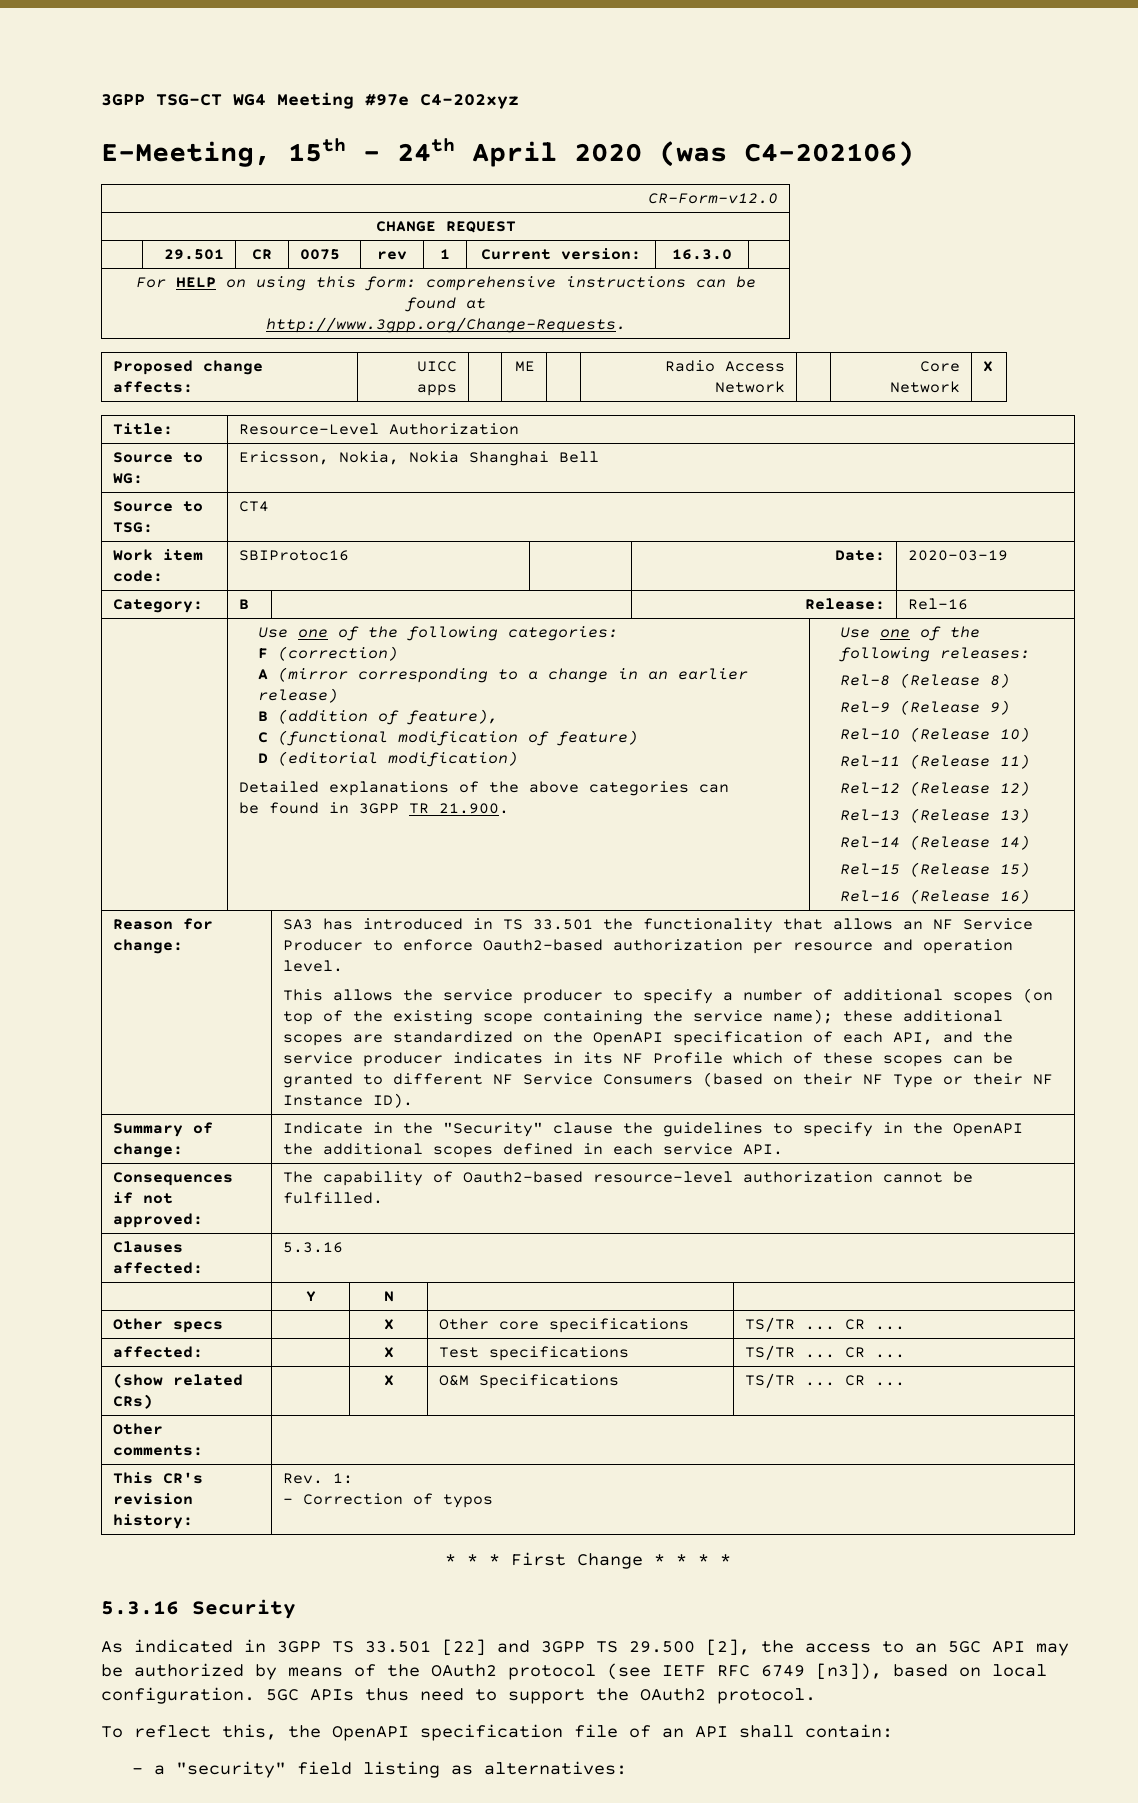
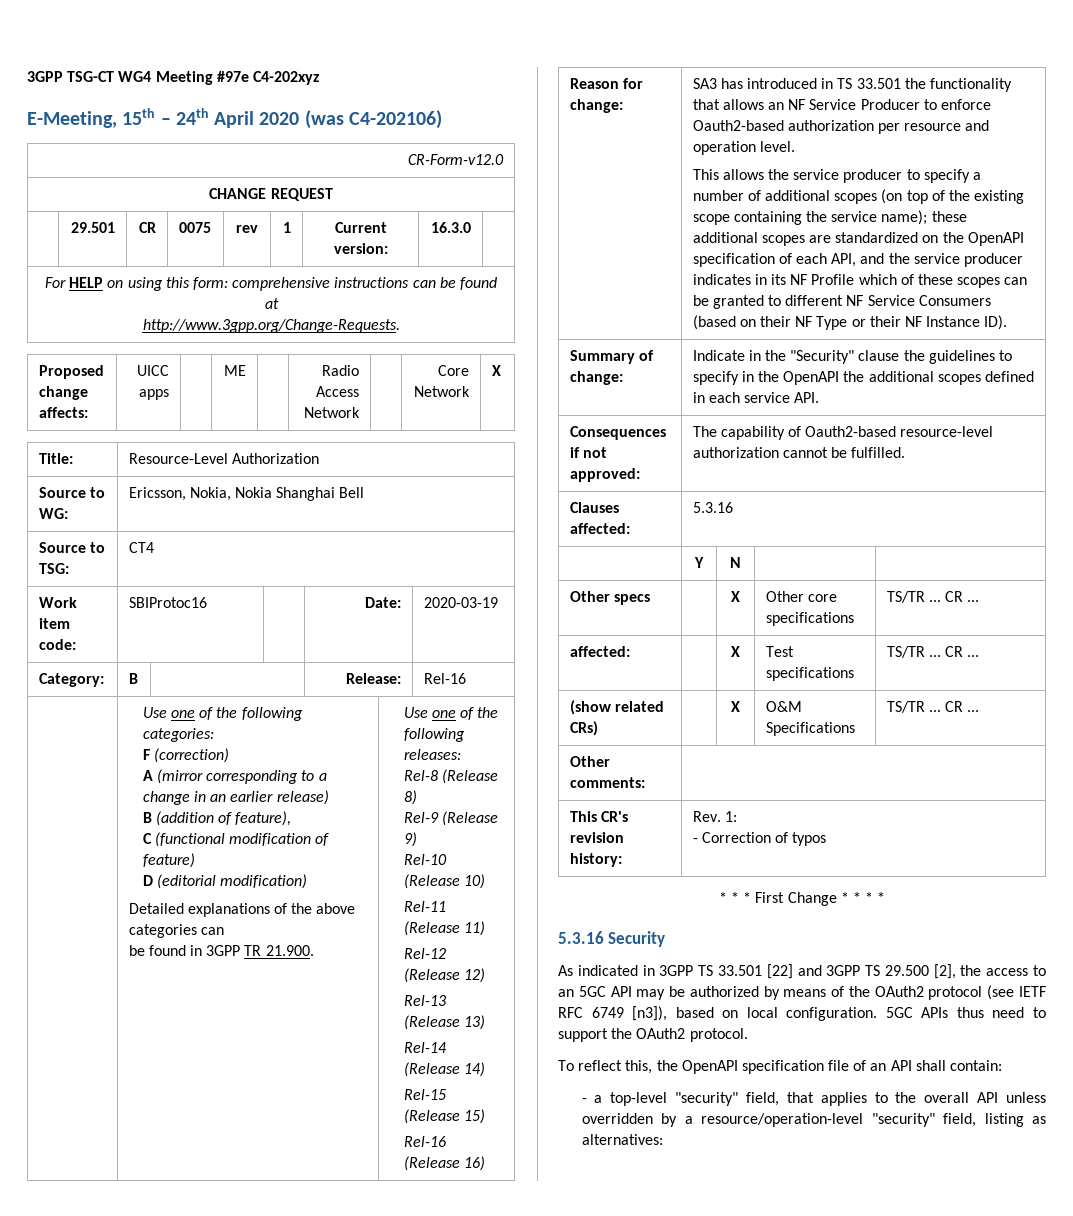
[176,1761,353,1778] "security" field -> [610,1092,1046,1106] [581,1113,977,1127] top-level "security" field, that applies to the overall API unless overridden by a resource/operation-level "security" field,

